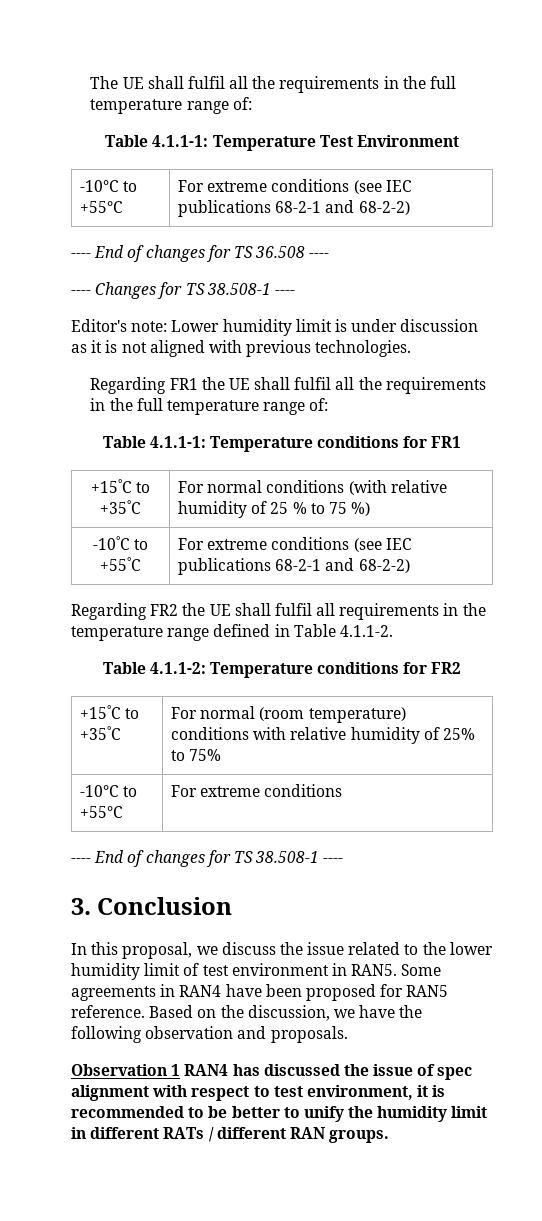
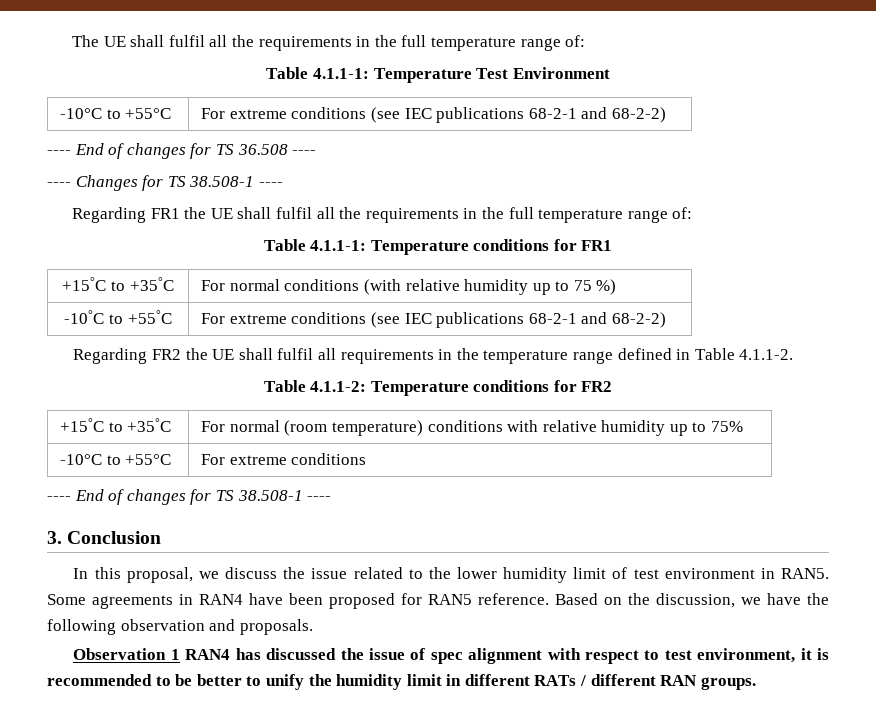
[71,319,479,336] [71,340,412,357] // Editor's note: Lower humidity limit is under discussion as it is not aligned with previous technologies. -> (283, 184) none
[251,501,307,514] of 25 % -> [532,283,551,295] up
[423,727,475,740] of 25% -> [669,424,688,436] up

